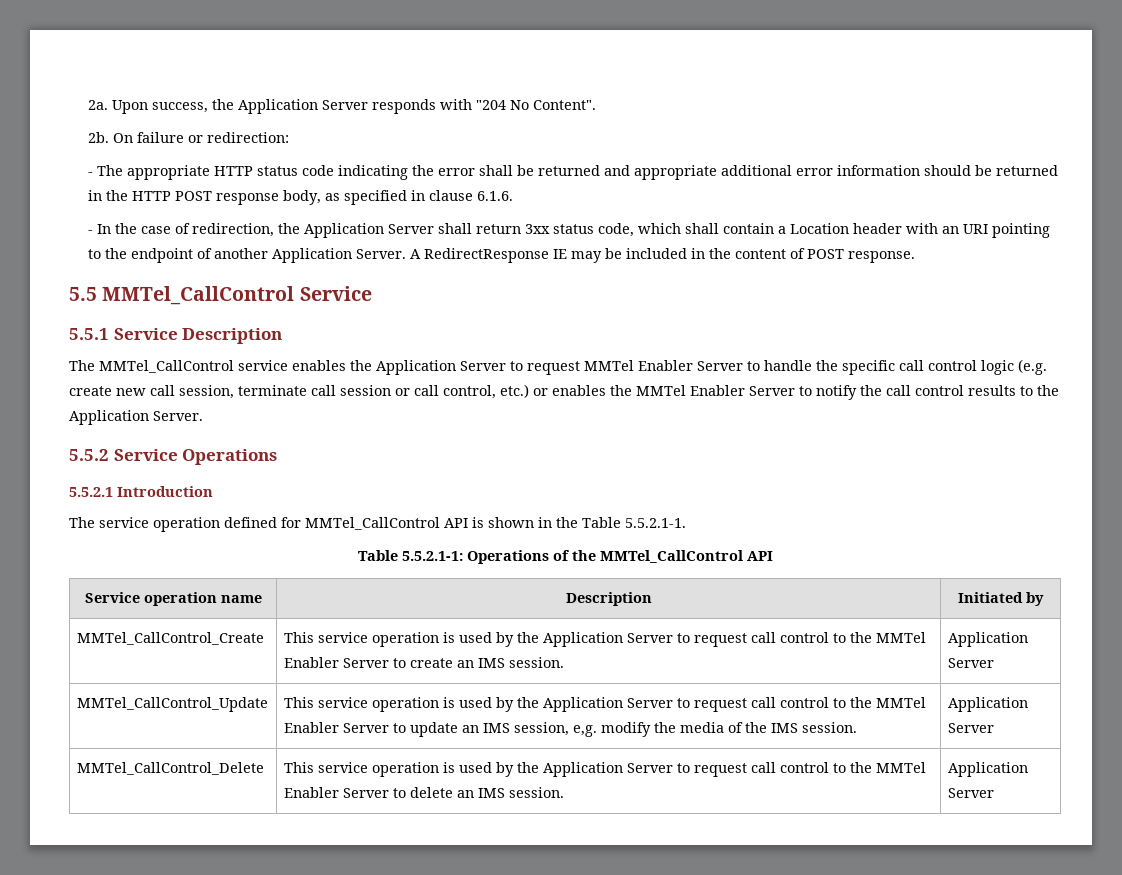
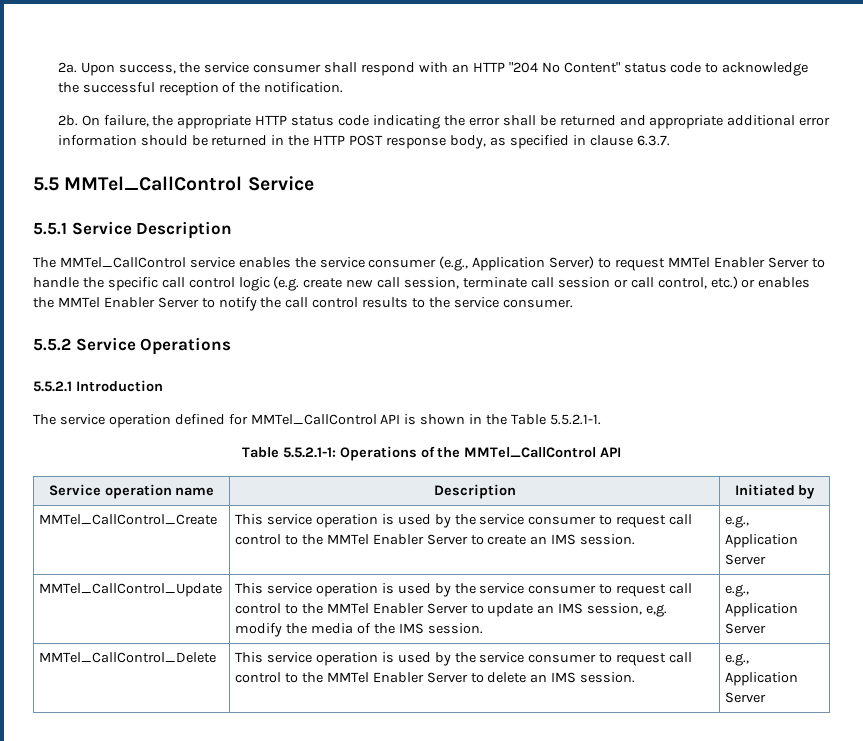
[237,99,596,114] [87,132,289,143] [87,165,123,176] Application Server responds with "204 No Content". // 2b. On failure or redirection: // - The -> [204,62,809,76] [57,82,344,96] [57,115,174,127] service consumer shall respond with an HTTP "204 No Content" status code to acknowledge the successful reception of the notification. // 2b. On failure, the
[476,191,513,201] [87,223,1050,238] [87,248,915,263] 6.1.6. // - In the case of redirection, the Application Server shall return 3xx status code, which shall contain a Location header with an URI pointing to the endpoint of another Application Server. A RedirectResponse IE may be included in the content of POST response. -> [636,135,670,146] 6.3.7.
[376,360,506,375] Application Server -> [319,256,595,271] service consumer (e.g., Application Server)
[69,410,203,425] Application Server. -> [453,297,573,308] service consumer.
[542,632,673,647] Application Server -> [479,514,597,525] service consumer
(564, 662) none -> [725,515,750,528] e.g.,
[542,697,673,712] Application Server -> [479,583,597,594] service consumer
(857, 727) none -> [725,584,750,597] e.g.,
[542,762,673,777] Application Server -> [479,652,597,663] service consumer
(564, 792) none -> [725,653,750,666] e.g.,

